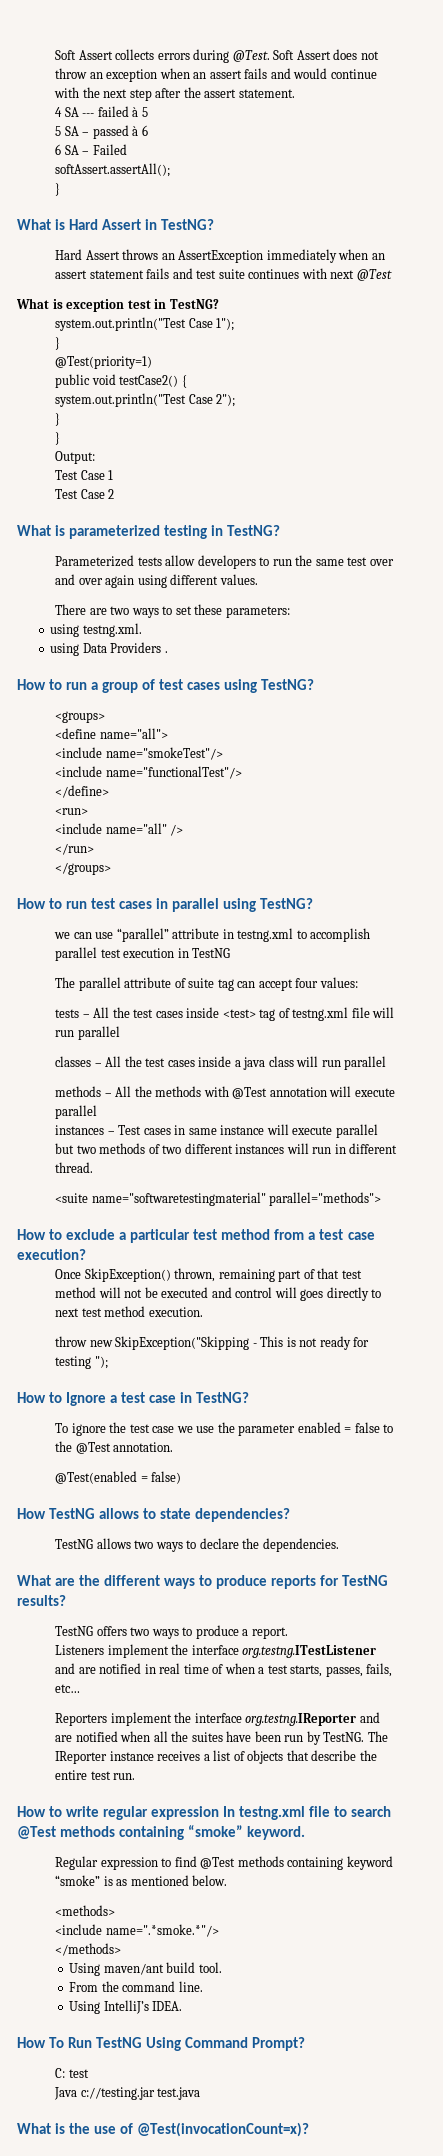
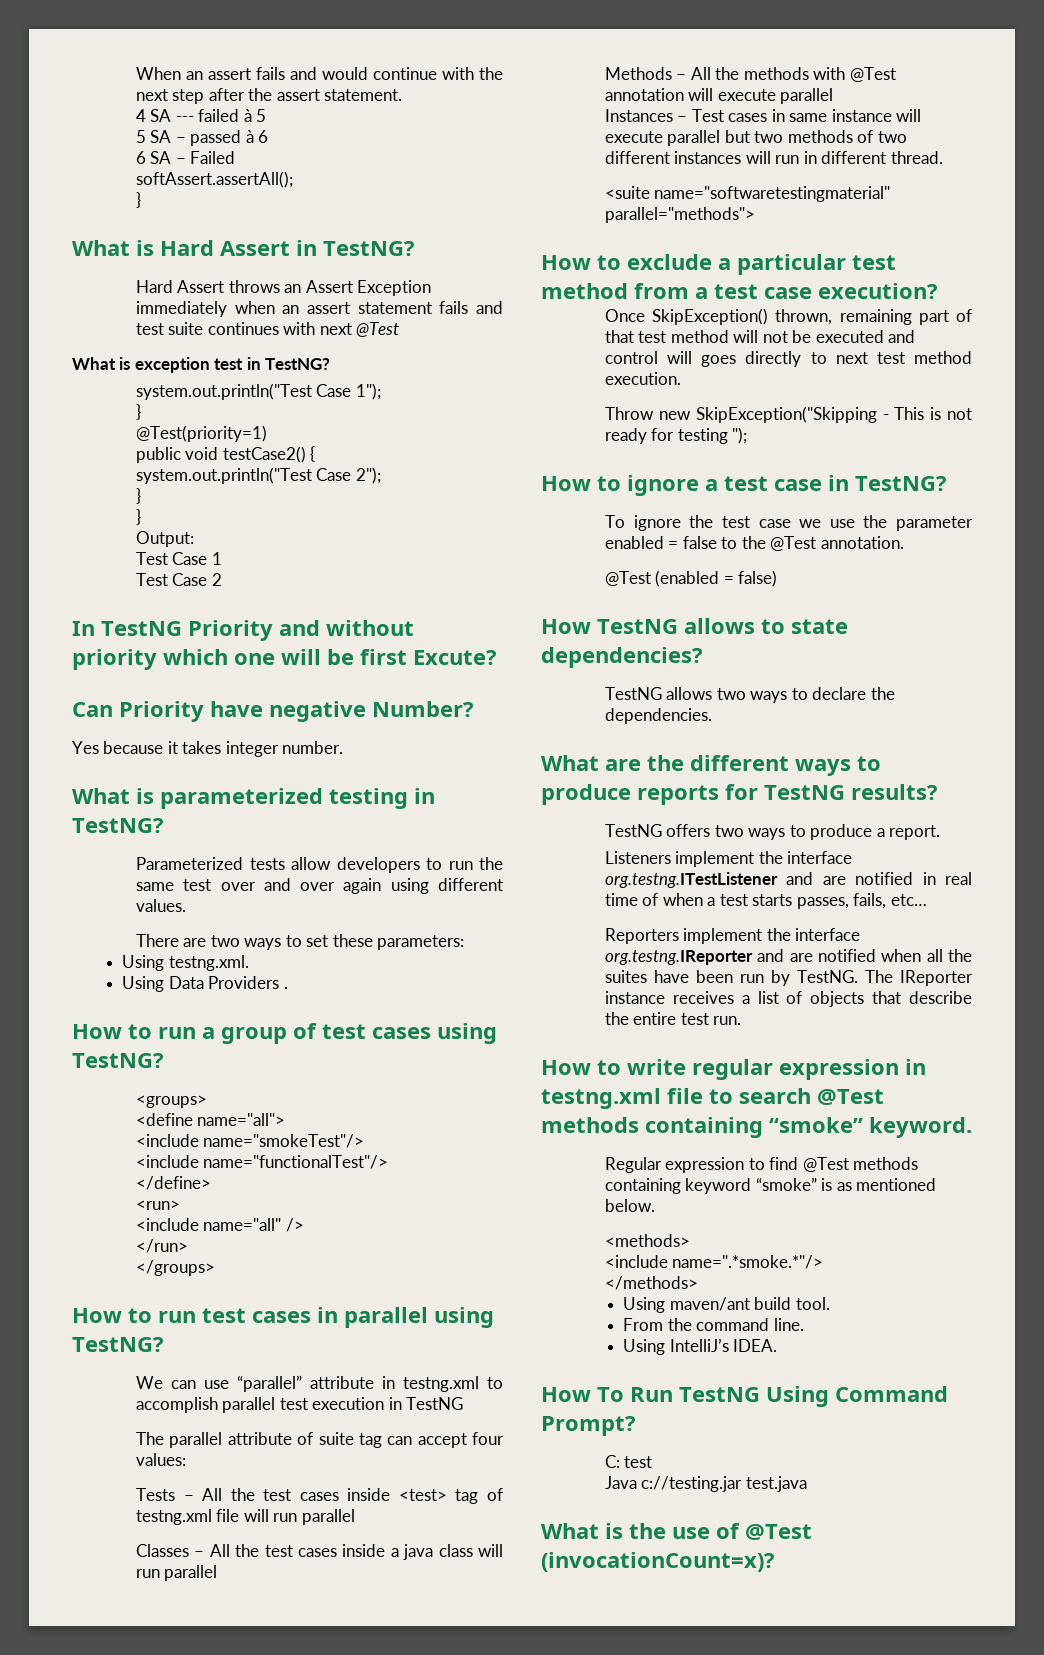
[55,49,379,63] [55,68,190,82] Soft Assert collects errors during @Test. Soft Assert does not throw an exception when -> [135,67,181,80] When
[178,250,264,263] AssertException -> [305,280,432,296] Assert Exception
(115, 494) none -> [72,620,414,641] [72,649,497,670] [72,701,474,722] [72,741,344,757] // In TestNG Priority and without priority which one will be first Excute? // Can Priority have negative Number? // Yes because it takes integer number.
[50,624,80,637] using -> [122,955,165,971] Using
[50,643,80,656] using -> [122,976,165,992] Using
[54,932,71,939] we -> [135,1376,163,1389] We
[55,1009,80,1018] tests -> [135,1488,175,1501] Tests
[55,1056,92,1067] classes -> [135,1544,189,1557] Classes
[55,1086,102,1097] methods -> [604,67,672,80] Methods
[55,1125,105,1135] instances -> [604,109,673,122] Instances
[55,1336,88,1347] throw -> [604,407,654,420] Throw
[66,1392,107,1406] Ignore -> [627,475,699,496] ignore
[55,1471,138,1484] @Test(enabled -> [604,570,720,587] @Test (enabled
[290,1665,323,1677] starts, -> [752,894,793,906] starts
[223,1806,236,1817] In -> [905,1059,926,1075] in
[137,2122,310,2137] @Test(invocationCount=x)? -> [745,1524,812,1540] [541,1552,775,1572] @Test (invocationCount=x)?

